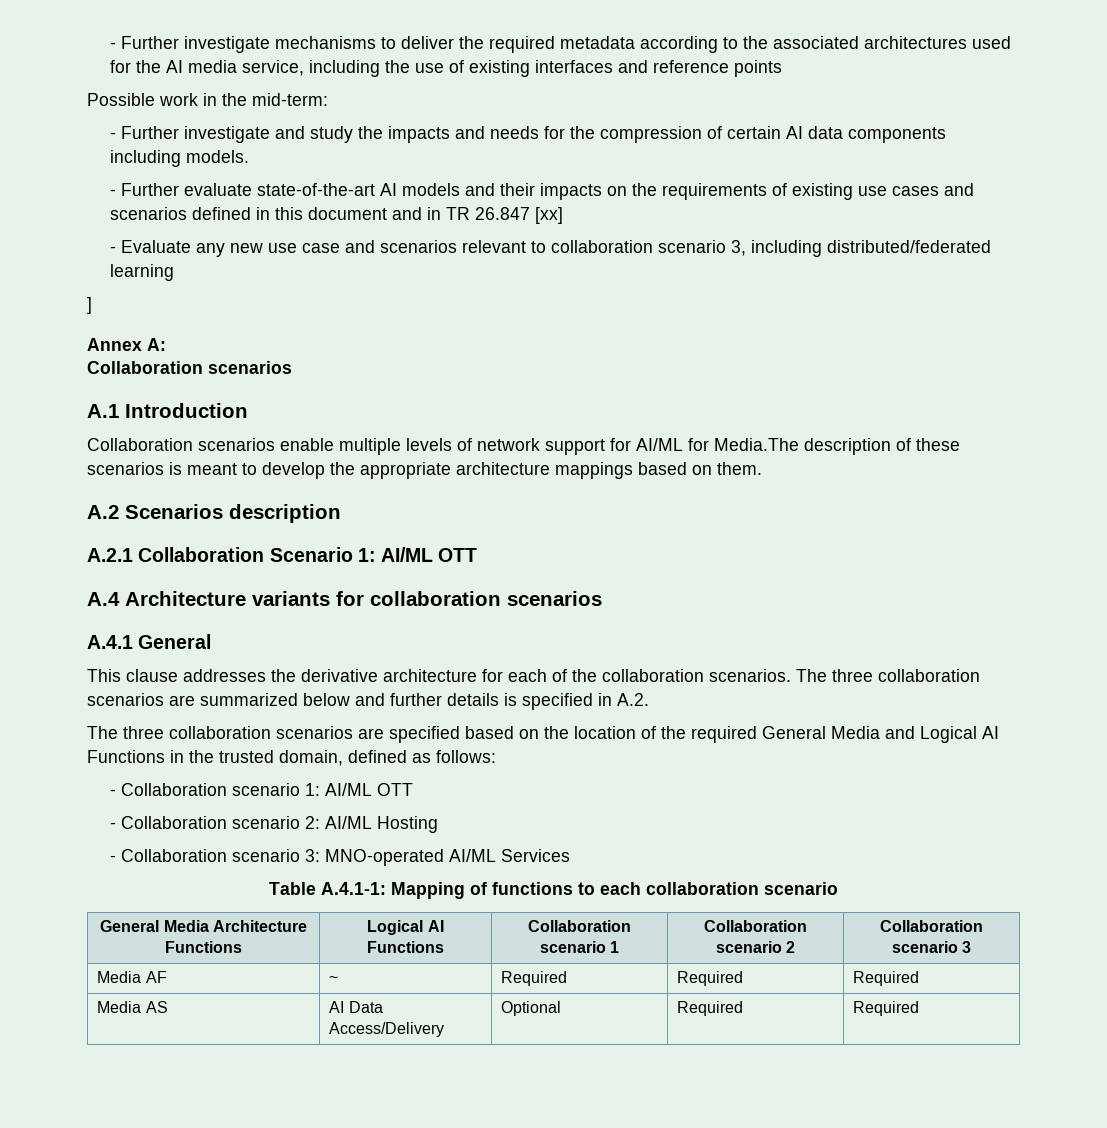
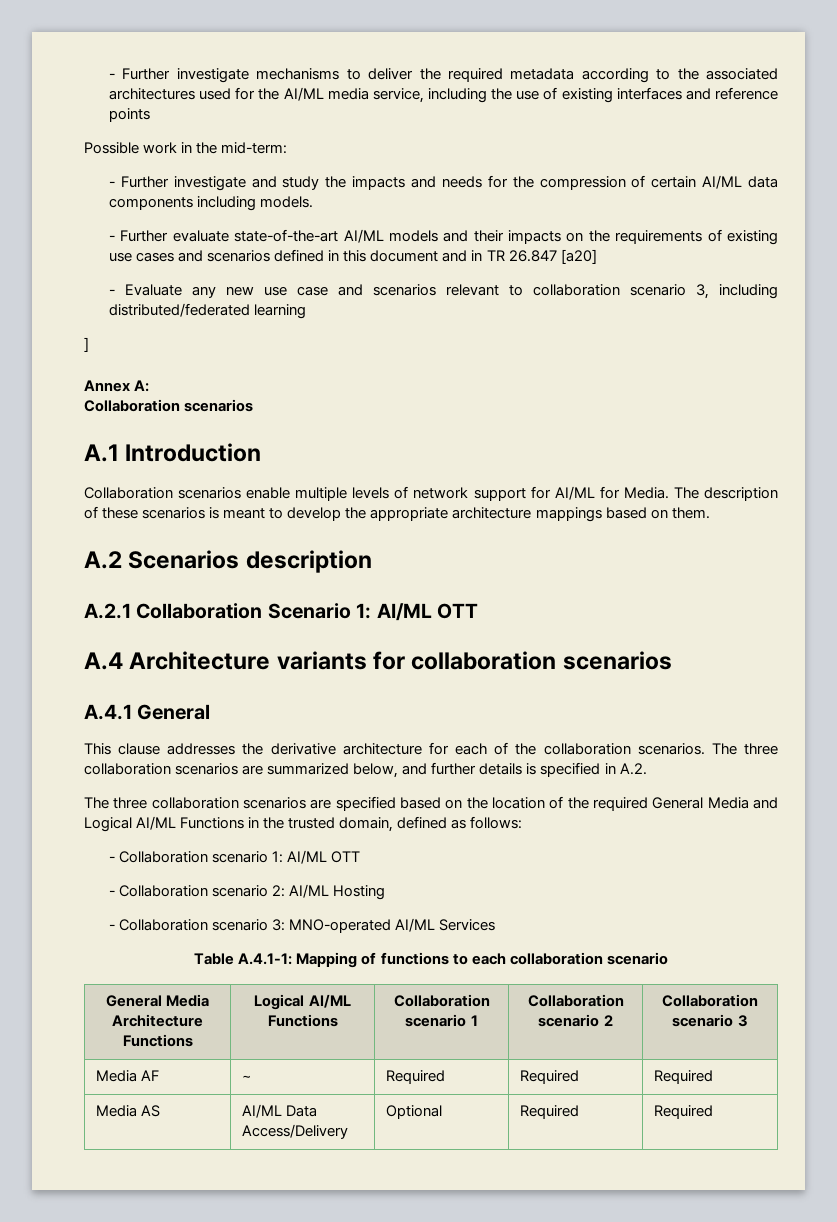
[165,60,183,73] AI -> [283,87,324,101] AI/ML
[785,126,803,139] AI -> [702,175,743,189] AI/ML
[379,183,397,196] AI -> [343,229,384,243] AI/ML
[534,207,563,224] [xx] -> [560,249,597,264] [a20]
[714,438,799,451] Media.The -> [623,487,699,499] Media. The
[303,693,350,706] below -> [353,763,399,778] below,
[982,726,999,739] AI -> [136,816,177,830] AI/ML
[427,920,444,932] AI -> [308,994,351,1008] AI/ML
[329,1001,345,1013] AI -> [241,1104,282,1118] AI/ML

